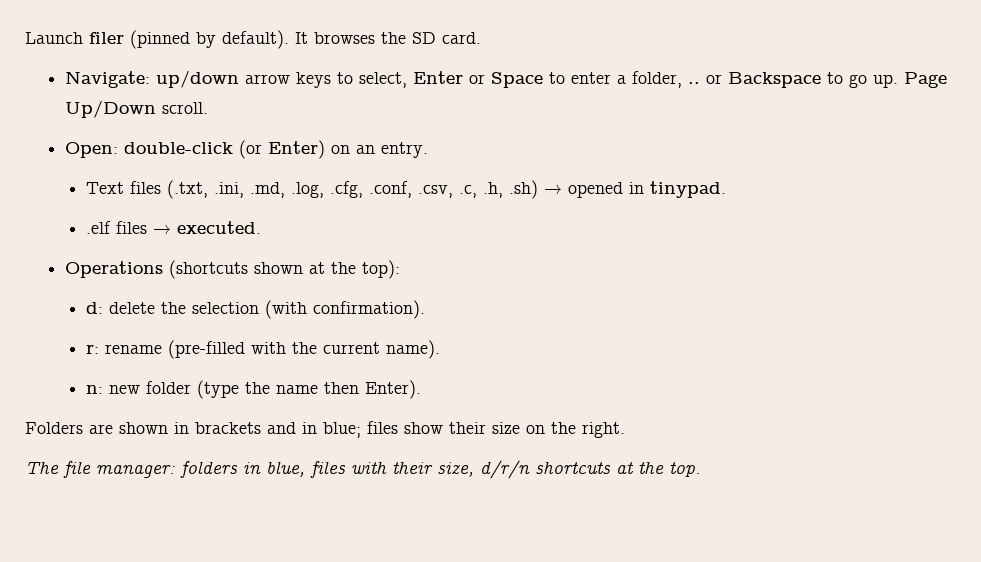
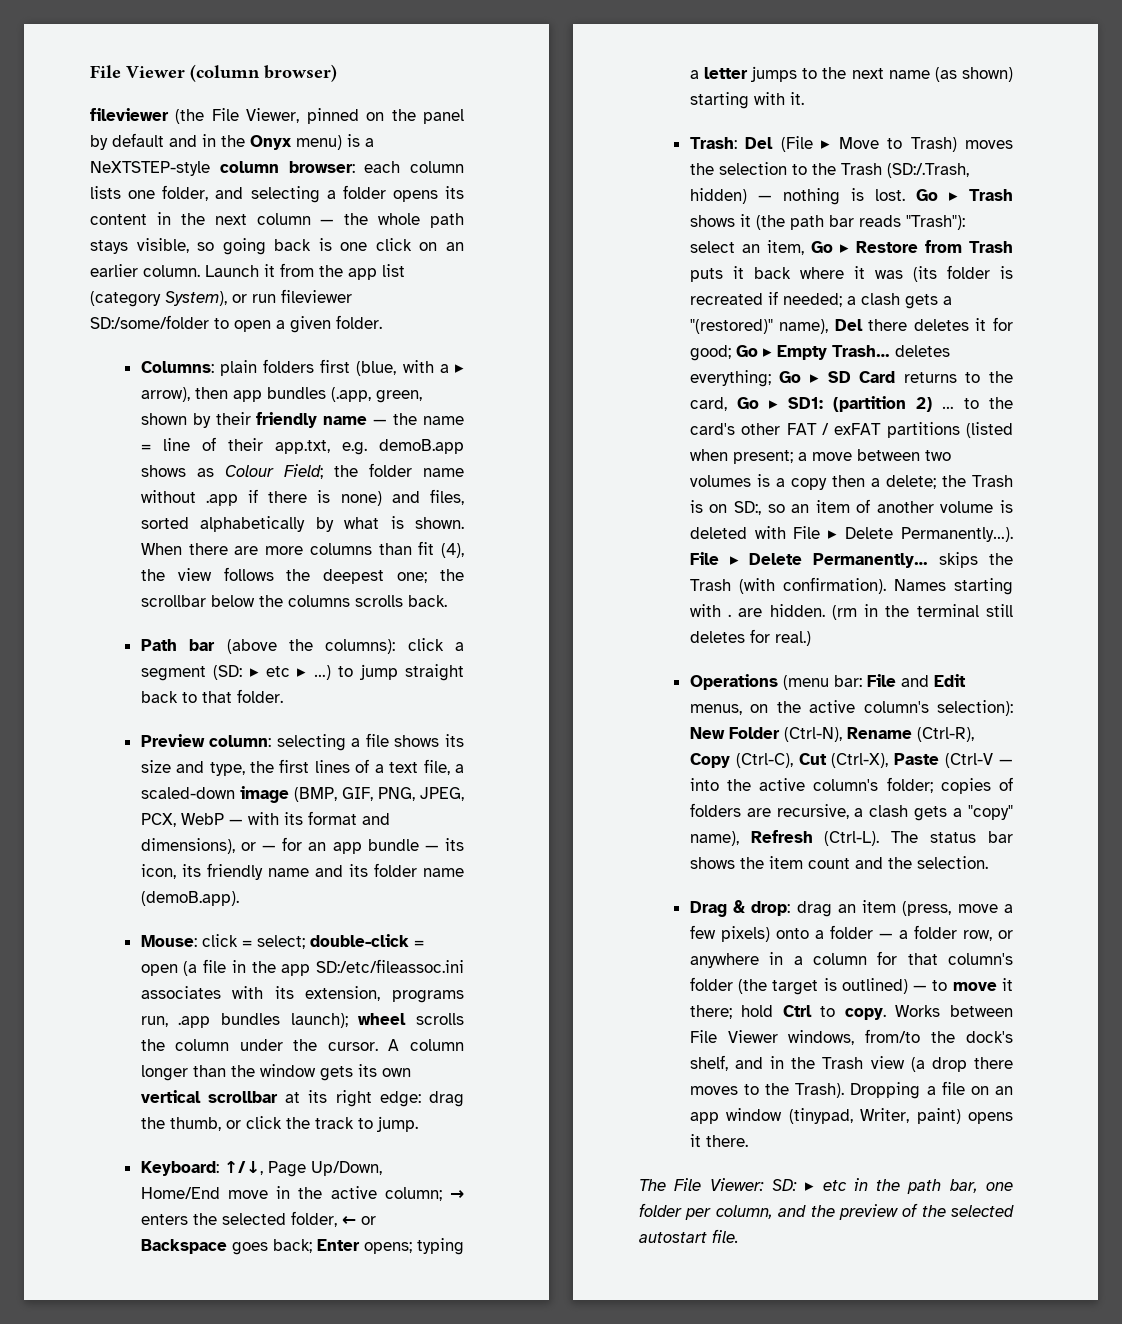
[25,30,481,49] [64,70,947,88] [64,100,208,118] [64,140,428,159] [85,180,726,199] [85,221,261,234] [64,260,400,279] [85,300,425,319] [85,340,440,359] [85,380,421,399] [25,421,625,438] [25,460,701,479] Launch filer (pinned by default). It browses the SD card. // Navigate: up/down arrow keys to select, Enter or Space to enter a folder, .. or Backspace to go up. Page Up/Down scroll. // Open: double-click (or Enter) on an entry. // Text files (.txt, .ini, .md, .log, .cfg, .conf, .csv, .c, .h, .sh) → opened in tinypad. // .elf files → executed. // Operations (shortcuts shown at the top): // d: delete the selection (with confirmation). // r: rename (pre-filled with the current name). // n: new folder (type the name then Enter). // Folders are shown in brackets and in blue; files show their size on the right. // The file manager: folders in blue, files with their size, d/r/n shortcuts at the top. -> [90,64,337,82] [90,108,464,124] [90,133,374,150] [90,161,464,176] [90,185,464,203] [90,212,464,228] [90,238,464,255] [90,263,405,280] [90,289,352,307] [90,315,382,333] [140,359,465,376] [140,387,422,403] [140,412,465,428] [140,437,464,455] [140,463,464,479] [140,489,465,506] [140,516,464,532] [140,541,464,558] [140,567,465,584] [140,595,447,607] [140,638,465,654] [140,664,464,681] [140,689,283,703] [140,733,465,751] [140,759,464,776] [140,786,465,803] [140,811,390,827] [140,837,464,854] [140,863,464,880] [140,891,239,906] [140,934,424,949] [140,959,464,976] [140,986,464,1003] [140,1013,464,1028] [140,1039,465,1051] [140,1064,411,1081] [140,1090,464,1107] [140,1116,418,1132] [140,1161,382,1177] [140,1186,464,1201] [140,1211,376,1227] [140,1238,465,1255] [689,66,1013,82] [689,92,804,109] [689,136,1013,152] [689,162,969,178] [689,188,1013,205] [689,214,965,230] [689,240,1013,255] [689,265,1013,282] [689,291,952,309] [689,317,1014,334] [689,345,950,361] [689,370,1013,387] [689,396,1014,412] [689,422,1013,438] [689,449,951,464] [689,474,1013,490] [689,499,1013,515] [689,526,1013,542] [689,552,1013,568] [689,577,1013,595] [689,604,1013,620] [689,629,811,646] [689,674,966,690] [689,700,1013,716] [689,727,974,742] [689,753,1013,768] [689,777,1013,794] [689,803,1013,821] [689,830,1013,846] [689,856,988,869] [689,900,1013,917] [689,925,1013,942] [689,951,1013,968] [689,977,1014,995] [689,1005,1013,1020] [689,1029,1013,1045] [689,1055,1013,1072] [689,1081,1014,1099] [689,1108,1013,1124] [689,1134,748,1147] [639,1178,1013,1194] [639,1203,1014,1220] [639,1229,739,1243] File Viewer (column browser) // fileviewer (the File Viewer, pinned on the panel by default and in the Onyx menu) is a NeXTSTEP-style column browser: each column lists one folder, and selecting a folder opens its content in the next column — the whole path stays visible, so going back is one click on an earlier column. Launch it from the app list (category System), or run fileviewer SD:/some/folder to open a given folder. // Columns: plain folders first (blue, with a ▸ arrow), then app bundles (.app, green, shown by their friendly name — the name = line of their app.txt, e.g. demoB.app shows as Colour Field; the folder name without .app if there is none) and files, sorted alphabetically by what is shown. When there are more columns than fit (4), the view follows the deepest one; the scrollbar below the columns scrolls back. // Path bar (above the columns): click a segment (SD: ▸ etc ▸ …) to jump straight back to that folder. // Preview column: selecting a file shows its size and type, the first lines of a text file, a scaled-down image (BMP, GIF, PNG, JPEG, PCX, WebP — with its format and dimensions), or — for an app bundle — its icon, its friendly name and its folder name (demoB.app). // Mouse: click = select; double-click = open (a file in the app SD:/etc/fileassoc.ini associates with its extension, programs run, .app bundles launch); wheel scrolls the column under the cursor. A column longer than the window gets its own vertical scrollbar at its right edge: drag the thumb, or click the track to jump. // Keyboard: ↑/↓, Page Up/Down, Home/End move in the active column; → enters the selected folder, ← or Backspace goes back; Enter opens; typing a letter jumps to the next name (as shown) starting with it. // Trash: Del (File ▸ Move to Trash) moves the selection to the Trash (SD:/.Trash, hidden) — nothing is lost. Go ▸ Trash shows it (the path bar reads "Trash"): select an item, Go ▸ Restore from Trash puts it back where it was (its folder is recreated if needed; a clash gets a "(restored)" name), Del there deletes it for good; Go ▸ Empty Trash… deletes everything; Go ▸ SD Card returns to the card, Go ▸ SD1: (partition 2) … to the card's other FAT / exFAT partitions (listed when present; a move between two volumes is a copy then a delete; the Trash is on SD:, so an item of another volume is deleted with File ▸ Delete Permanently…). File ▸ Delete Permanently… skips the Trash (with confirmation). Names starting with . are hidden. (rm in the terminal still deletes for real.) // Operations (menu bar: File and Edit menus, on the active column's selection): New Folder (Ctrl-N), Rename (Ctrl-R), Copy (Ctrl-C), Cut (Ctrl-X), Paste (Ctrl-V — into the active column's folder; copies of folders are recursive, a clash gets a "copy" name), Refresh (Ctrl-L). The status bar shows the item count and the selection. // Drag & drop: drag an item (press, move a few pixels) onto a folder — a folder row, or anywhere in a column for that column's folder (the target is outlined) — to move it there; hold Ctrl to copy. Works between File Viewer windows, from/to the dock's shelf, and in the Trash view (a drop there moves to the Trash). Dropping a file on an app window (tinypad, Writer, paint) opens it there. // The File Viewer: SD: ▸ etc in the path bar, one folder per column, and the preview of the selected autostart file.

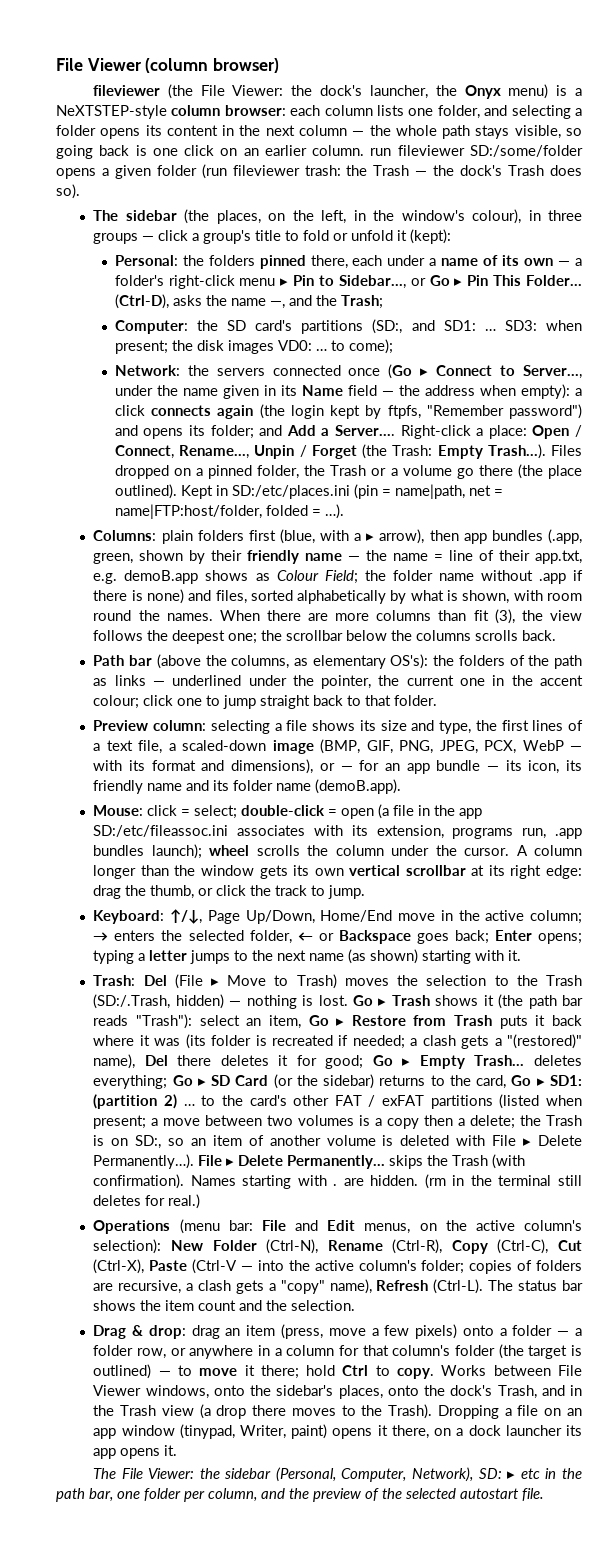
[246,108,464,124] [90,133,216,150] Viewer, pinned on the panel by default and in -> [232,85,428,99] Viewer: the dock's launcher,
[205,263,405,280] [90,289,352,307] [90,315,382,333] Launch it from the app list (category System), or run fileviewer SD:/some/folder to open a given folder. -> [370,145,583,157] [56,164,582,179] [56,184,80,199] [93,209,583,224] [93,229,452,244] [114,255,582,269] [114,275,582,289] [114,294,383,309] [114,319,583,334] [114,339,393,354] [114,364,582,379] [114,384,582,399] [114,404,582,419] [114,425,582,439] [114,444,582,459] [114,464,583,479] [114,484,503,499] [114,504,344,519] run fileviewer SD:/some/folder opens a given folder (run fileviewer trash: the Trash — the dock's Trash does so). // The sidebar (the places, on the left, in the window's colour), in three groups — click a group's title to fold or unfold it (kept): // Personal: the folders pinned there, each under a name of its own — a folder's right-click menu ▸ Pin to Sidebar…, or Go ▸ Pin This Folder… (Ctrl-D), asks the name —, and the Trash; // Computer: the SD card's partitions (SD:, and SD1: … SD3: when present; the disk images VD0: … to come); // Network: the servers connected once (Go ▸ Connect to Server…, under the name given in its Name field — the address when empty): a click connects again (the login kept by ftpfs, "Remember password") and opens its folder; and Add a Server…. Right-click a place: Open / Connect, Rename…, Unpin / Forget (the Trash: Empty Trash…). Files dropped on a pinned folder, the Trash or a volume go there (the place outlined). Kept in SD:/etc/places.ini (pin = name|path, net = name|FTP:host/folder, folded = …).
[415,517,464,529] shown. -> [462,590,582,604] [93,610,213,621] shown, with room round the names.
[441,543,464,558] (4), -> [494,609,515,624] (3),
[325,638,465,654] [140,665,331,681] columns): click a segment (SD: ▸ etc ▸ …) -> [231,654,582,669] [93,675,583,689] [93,695,203,709] columns, as elementary OS's): the folders of the path as links — underlined under the pointer, the current one in the accent colour; click one
(896, 377) none -> [273,1074,375,1089] (or the sidebar)
[865,1029,1013,1043] [689,1055,728,1071] from/to the dock's shelf, -> [213,1385,537,1399] onto the sidebar's places, onto the dock's Trash,
[705,1135,748,1147] [639,1178,764,1191] there. // The File Viewer: -> [391,1425,582,1439] [93,1445,178,1459] [92,1467,474,1482] there, on a dock launcher its app opens it. // The File Viewer: the sidebar (Personal, Computer, Network),

